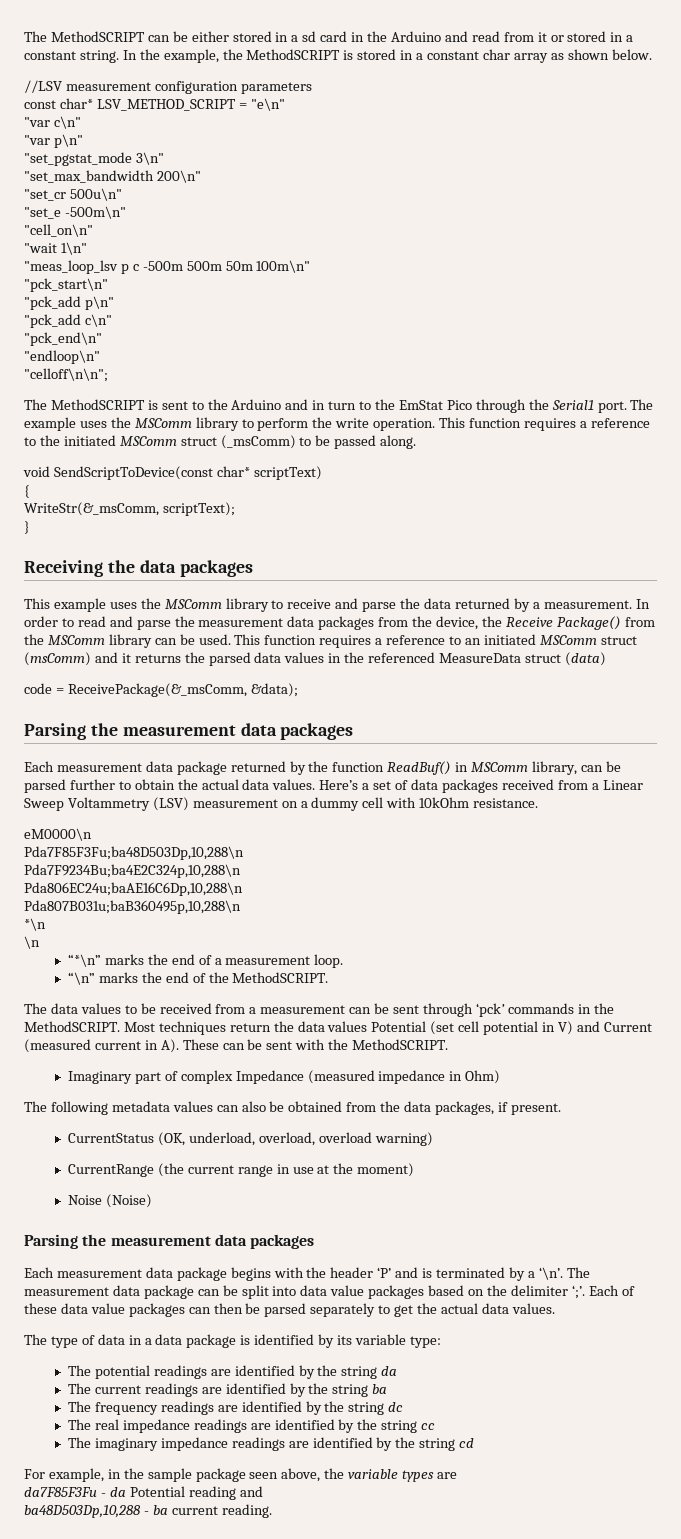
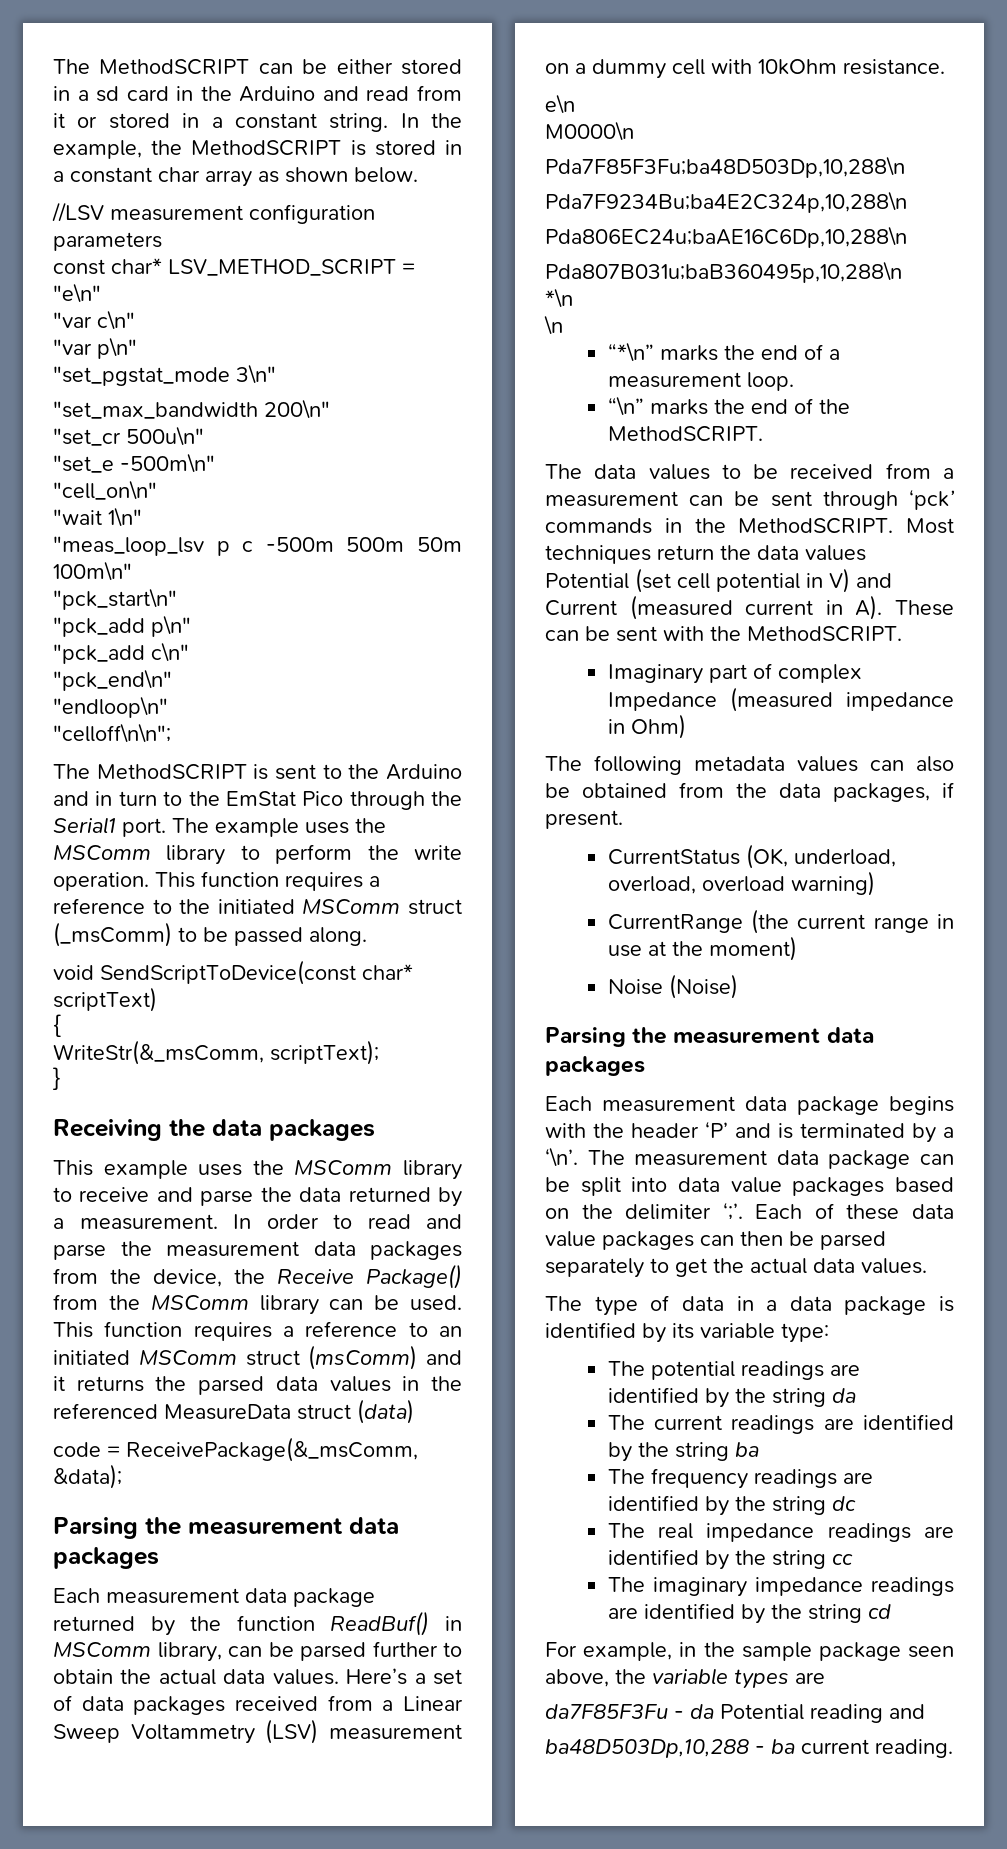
[24,828,92,841] eM0000\n -> [545,94,575,114] [545,121,634,141] e\n // M0000\n

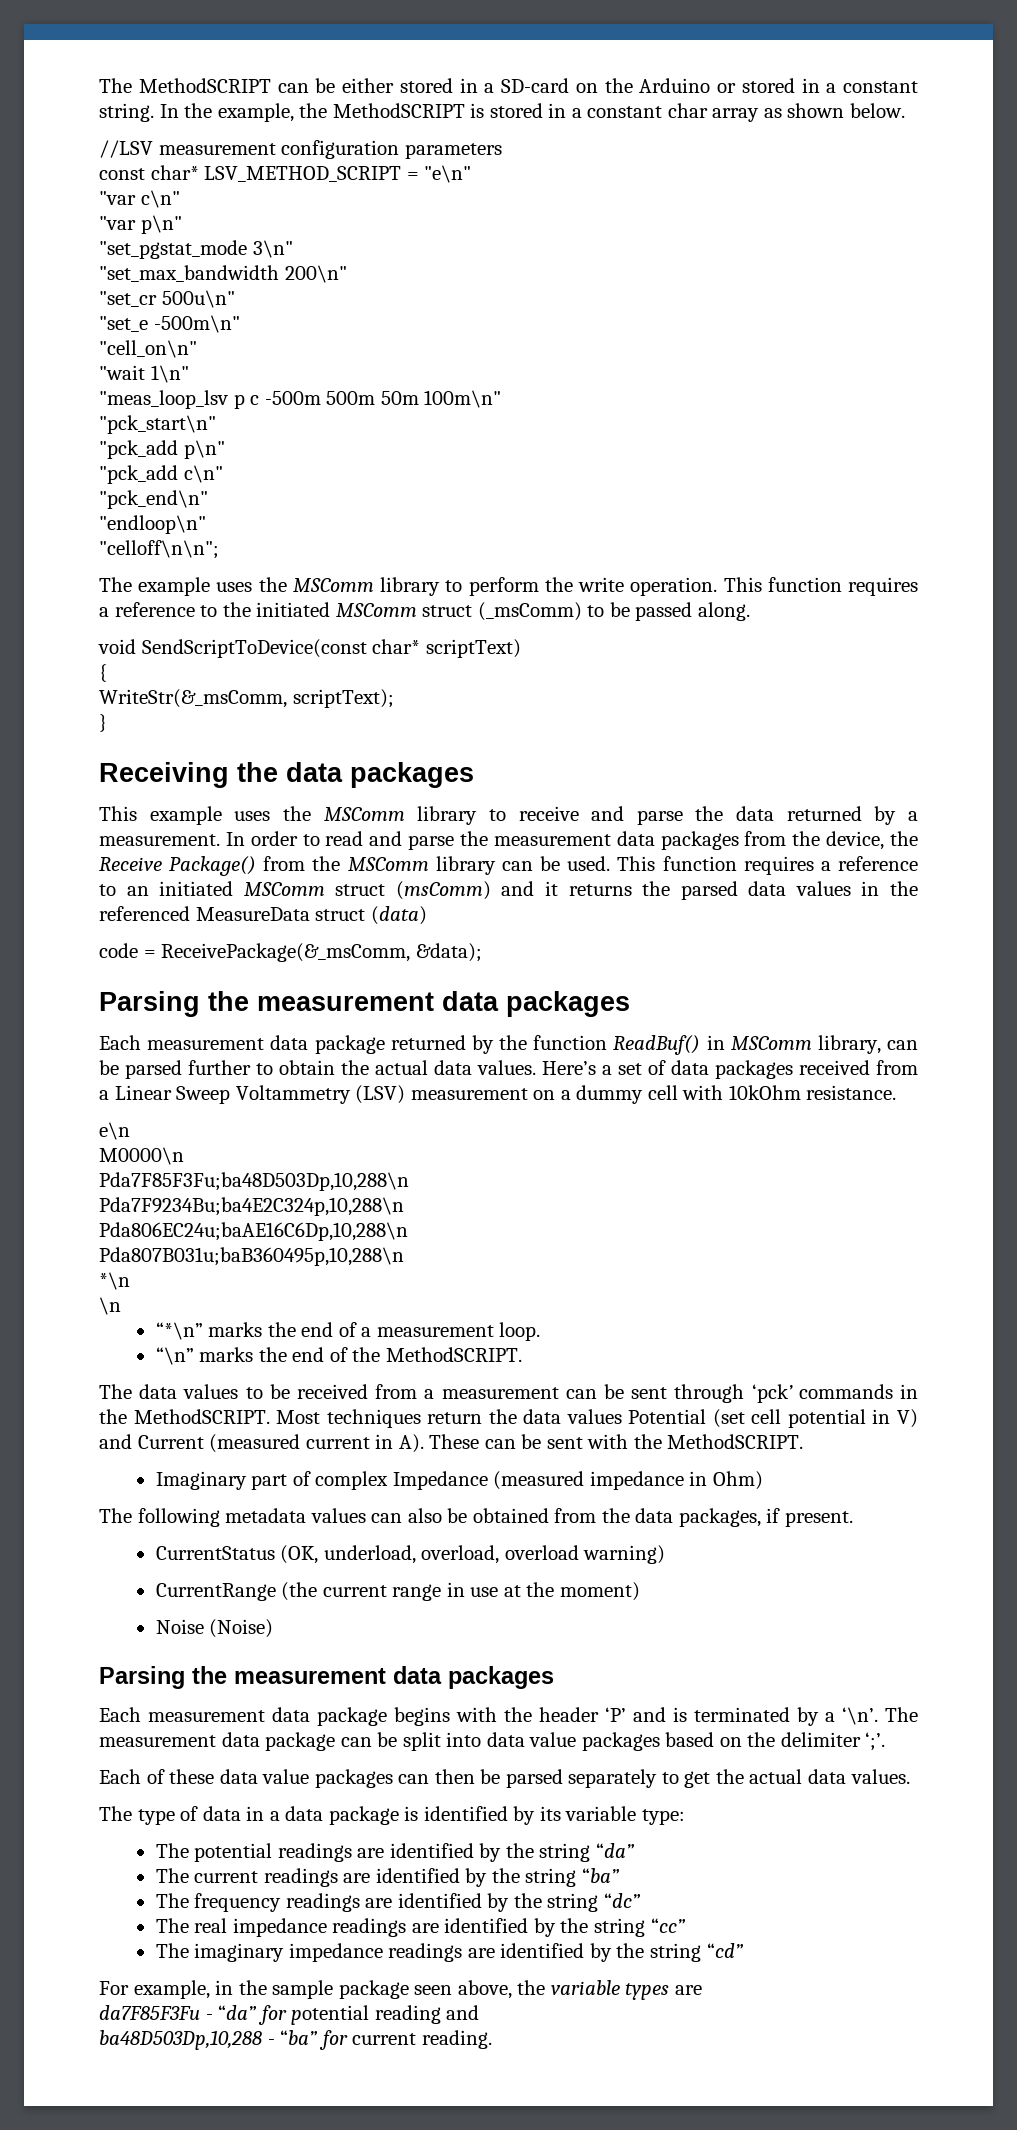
[96,85,462,102] [53,113,65,128] sd card in the Arduino and read from it -> [501,78,711,93] SD-card on the Arduino
[96,764,463,780] [53,791,462,810] [53,817,209,837] MethodSCRIPT is sent to the Arduino and in turn to the EmStat Pico through the Serial1 port. The -> (132, 584) none
(743, 1211) none -> (886, 1741) //
[831,1388,856,1403] da -> [595,1843,635,1858] “da”
[734,1442,759,1457] ba -> [581,1868,620,1883] “ba”
[831,1496,856,1511] dc -> [603,1893,641,1908] “dc”
[831,1554,853,1565] cc -> [650,1918,686,1933] “cc”
[867,1604,891,1619] cd -> [706,1943,744,1958] “cd”
[690,1704,804,1720] da Potential -> [218,2005,370,2025] “da” for potential
[771,1739,795,1754] ba -> [280,2030,348,2050] “ba” for

